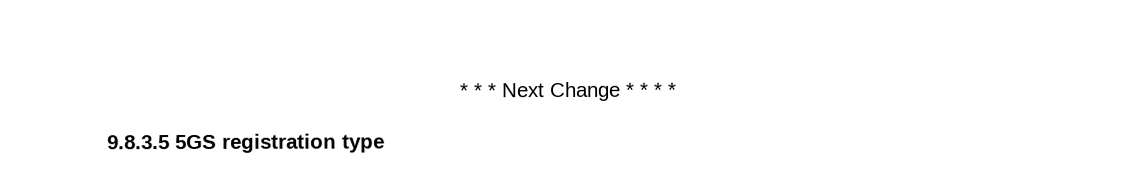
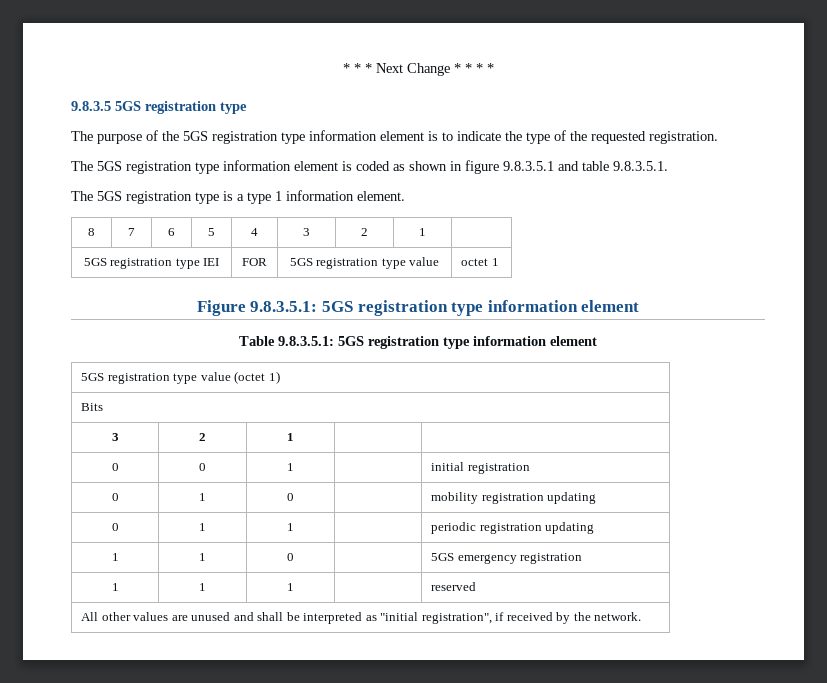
(385, 143) none -> [71,130,718,144] [71,160,668,174] [71,190,405,204] [88,228,95,236] [128,228,135,236] [168,228,175,236] [208,228,215,236] [251,228,258,236] [303,228,310,236] [361,228,368,236] [419,228,426,236] [83,258,220,269] [242,258,267,266] [289,257,440,269] [461,258,499,266] [196,300,640,316] [239,336,597,349] [81,371,280,384] [81,403,104,411] [111,433,119,441] [199,433,206,441] [287,433,294,441] [111,463,119,471] [199,463,206,471] [287,463,294,471] [431,462,530,474] [111,493,119,501] [199,493,206,501] [287,493,294,501] [431,492,597,504] [111,523,119,531] [199,523,206,531] [287,523,294,531] [431,522,595,534] [111,553,119,561] [199,553,206,561] [287,553,294,561] [431,553,583,564] [111,583,119,591] [199,583,206,591] [287,583,294,591] [431,582,477,591] [81,612,642,624] // The purpose of the 5GS registration type information element is to indicate the type of the requested registration. // The 5GS registration type information element is coded as shown in figure 9.8.3.5.1 and table 9.8.3.5.1. // The 5GS registration type is a type 1 information element. // 8 | 7 | 6 | 5 | 4 | 3 | 2 | 1 | // 5GS registration type IEI | FOR | 5GS registration type value | octet 1 // Figure 9.8.3.5.1: 5GS registration type information element // Table 9.8.3.5.1: 5GS registration type information element // 5GS registration type value (octet 1) // Bits // 3 | 2 | 1 | | // 0 | 0 | 1 | | initial registration // 0 | 1 | 0 | | mobility registration updating // 0 | 1 | 1 | | periodic registration updating // 1 | 1 | 0 | | 5GS emergency registration // 1 | 1 | 1 | | reserved // All other values are unused and shall be interpreted as "initial registration", if received by the network.

